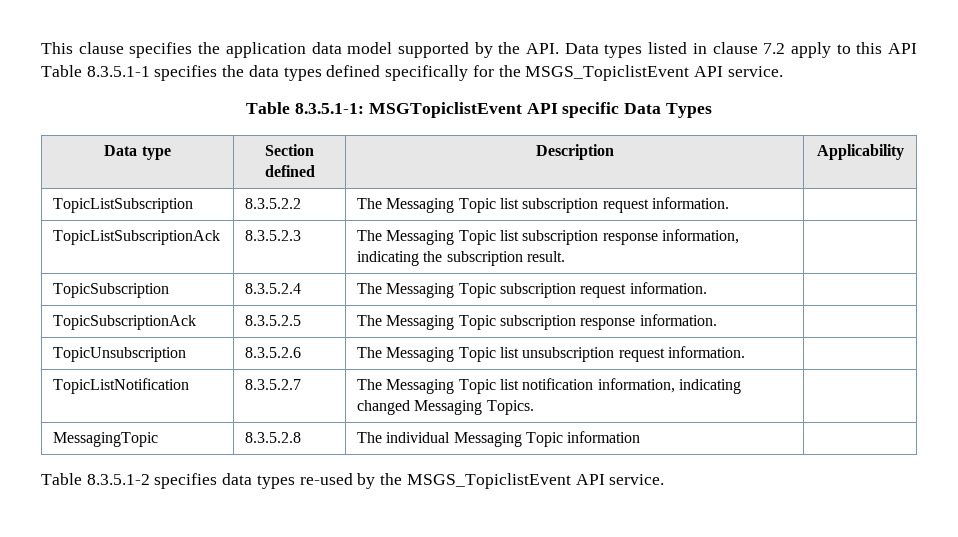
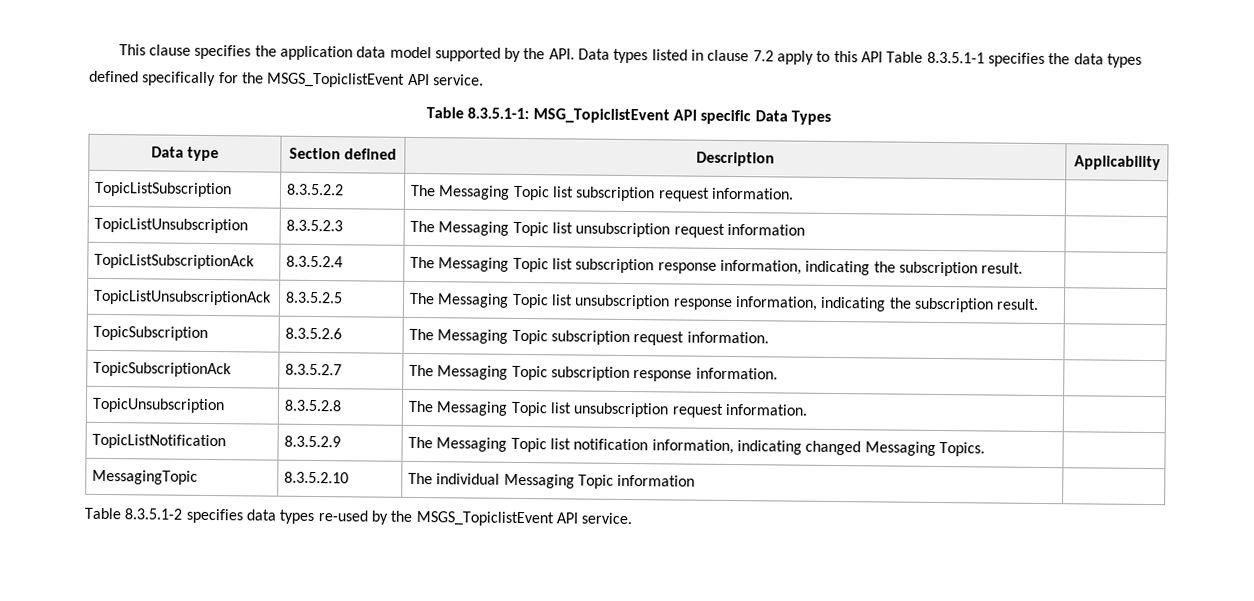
[368,102,522,118] MSGTopiclistEvent -> [532,108,670,124] MSG_TopiclistEvent
(729, 203) none -> [93,217,248,234] [285,219,343,232] [409,220,805,238] // TopicListUnsubscription | 8.3.5.2.3 | The Messaging Topic list unsubscription request information |
[245,230,302,241] 8.3.5.2.3 -> [285,255,343,268] 8.3.5.2.4
(565, 256) none -> [92,289,272,306] [284,291,343,304] [408,292,1040,313] // TopicListUnsubscriptionAck | 8.3.5.2.5 | The Messaging Topic list unsubscription response information, indicating the subscription result. |
[245,283,302,294] 8.3.5.2.4 -> [284,327,342,340] 8.3.5.2.6
[245,315,302,326] 8.3.5.2.5 -> [284,363,342,376] 8.3.5.2.7
[245,347,302,358] 8.3.5.2.6 -> [283,399,342,412] 8.3.5.2.8
[245,379,302,390] 8.3.5.2.7 -> [283,435,341,448] 8.3.5.2.9
[245,432,302,443] 8.3.5.2.8 -> [283,471,349,484] 8.3.5.2.10

